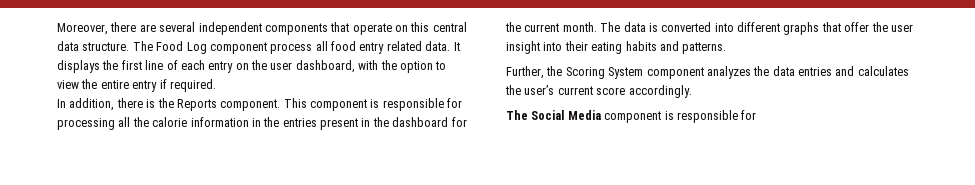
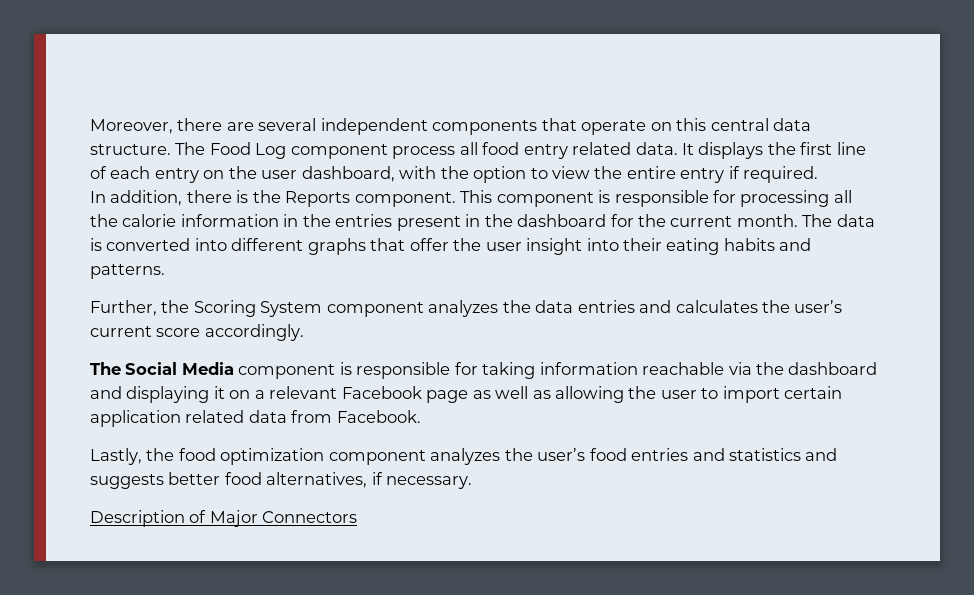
(757, 115) none -> [482,362,878,379] [90,386,843,403] [90,410,421,427] [90,448,838,465] [90,472,473,489] [90,510,358,527] taking information reachable via the dashboard and displaying it on a relevant Facebook page as well as allowing the user to import certain application related data from Facebook. // Lastly, the food optimization component analyzes the user’s food entries and statistics and suggests better food alternatives, if necessary. // Description of Major Connectors

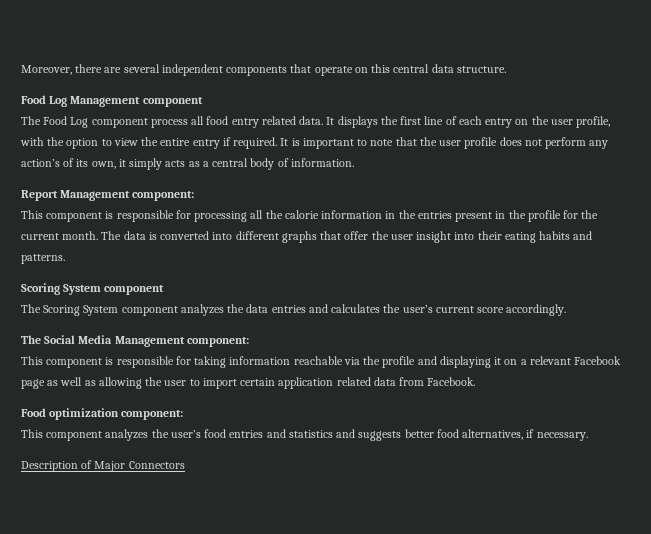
(171, 149) none -> [21,95,203,107] // Food Log Management component //
[301,166,395,182] dashboard, -> [576,116,611,128] profile,
[90,190,456,207] // In addition, there is the Reports component. -> [280,137,609,149] [21,158,354,170] [21,190,195,201] It is important to note that the user profile does not perform any action’s of its own, it simply acts as a central body of information. // Report Management component: //
[517,214,607,227] dashboard -> [527,210,561,222] profile
[90,300,190,316] Further, the -> [21,283,165,295] [21,304,41,313] Scoring System component // The
(234, 368) none -> [114,336,249,347] [21,356,43,365] Management component: // This
[788,362,878,375] dashboard -> [382,356,416,368] profile
[90,448,325,465] Lastly, the food optimization -> [21,408,184,420] [21,429,43,438] Food optimization component: // This

